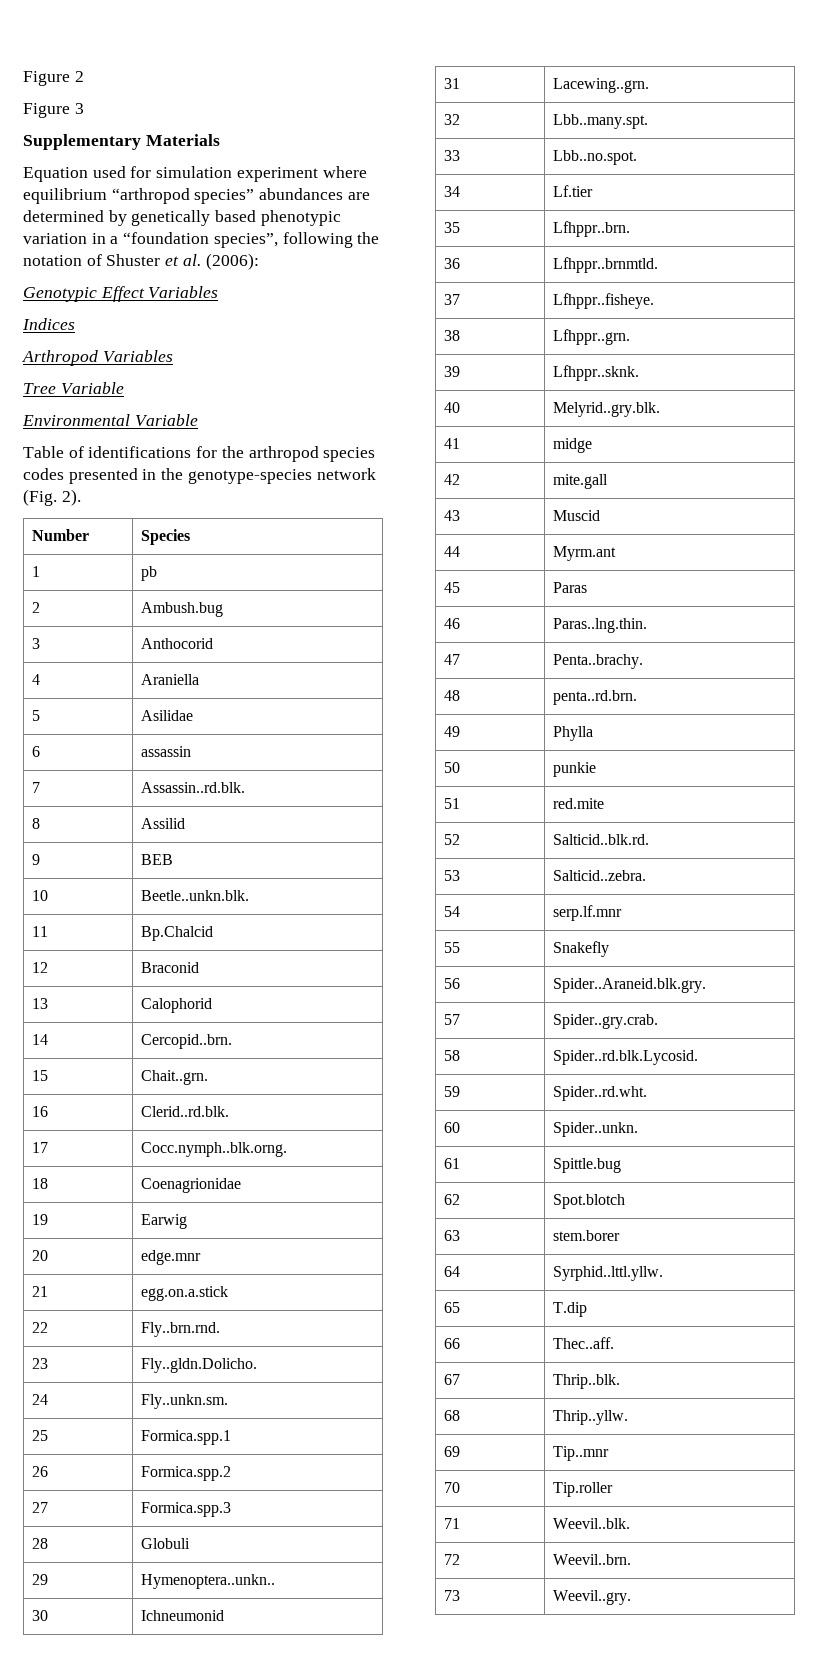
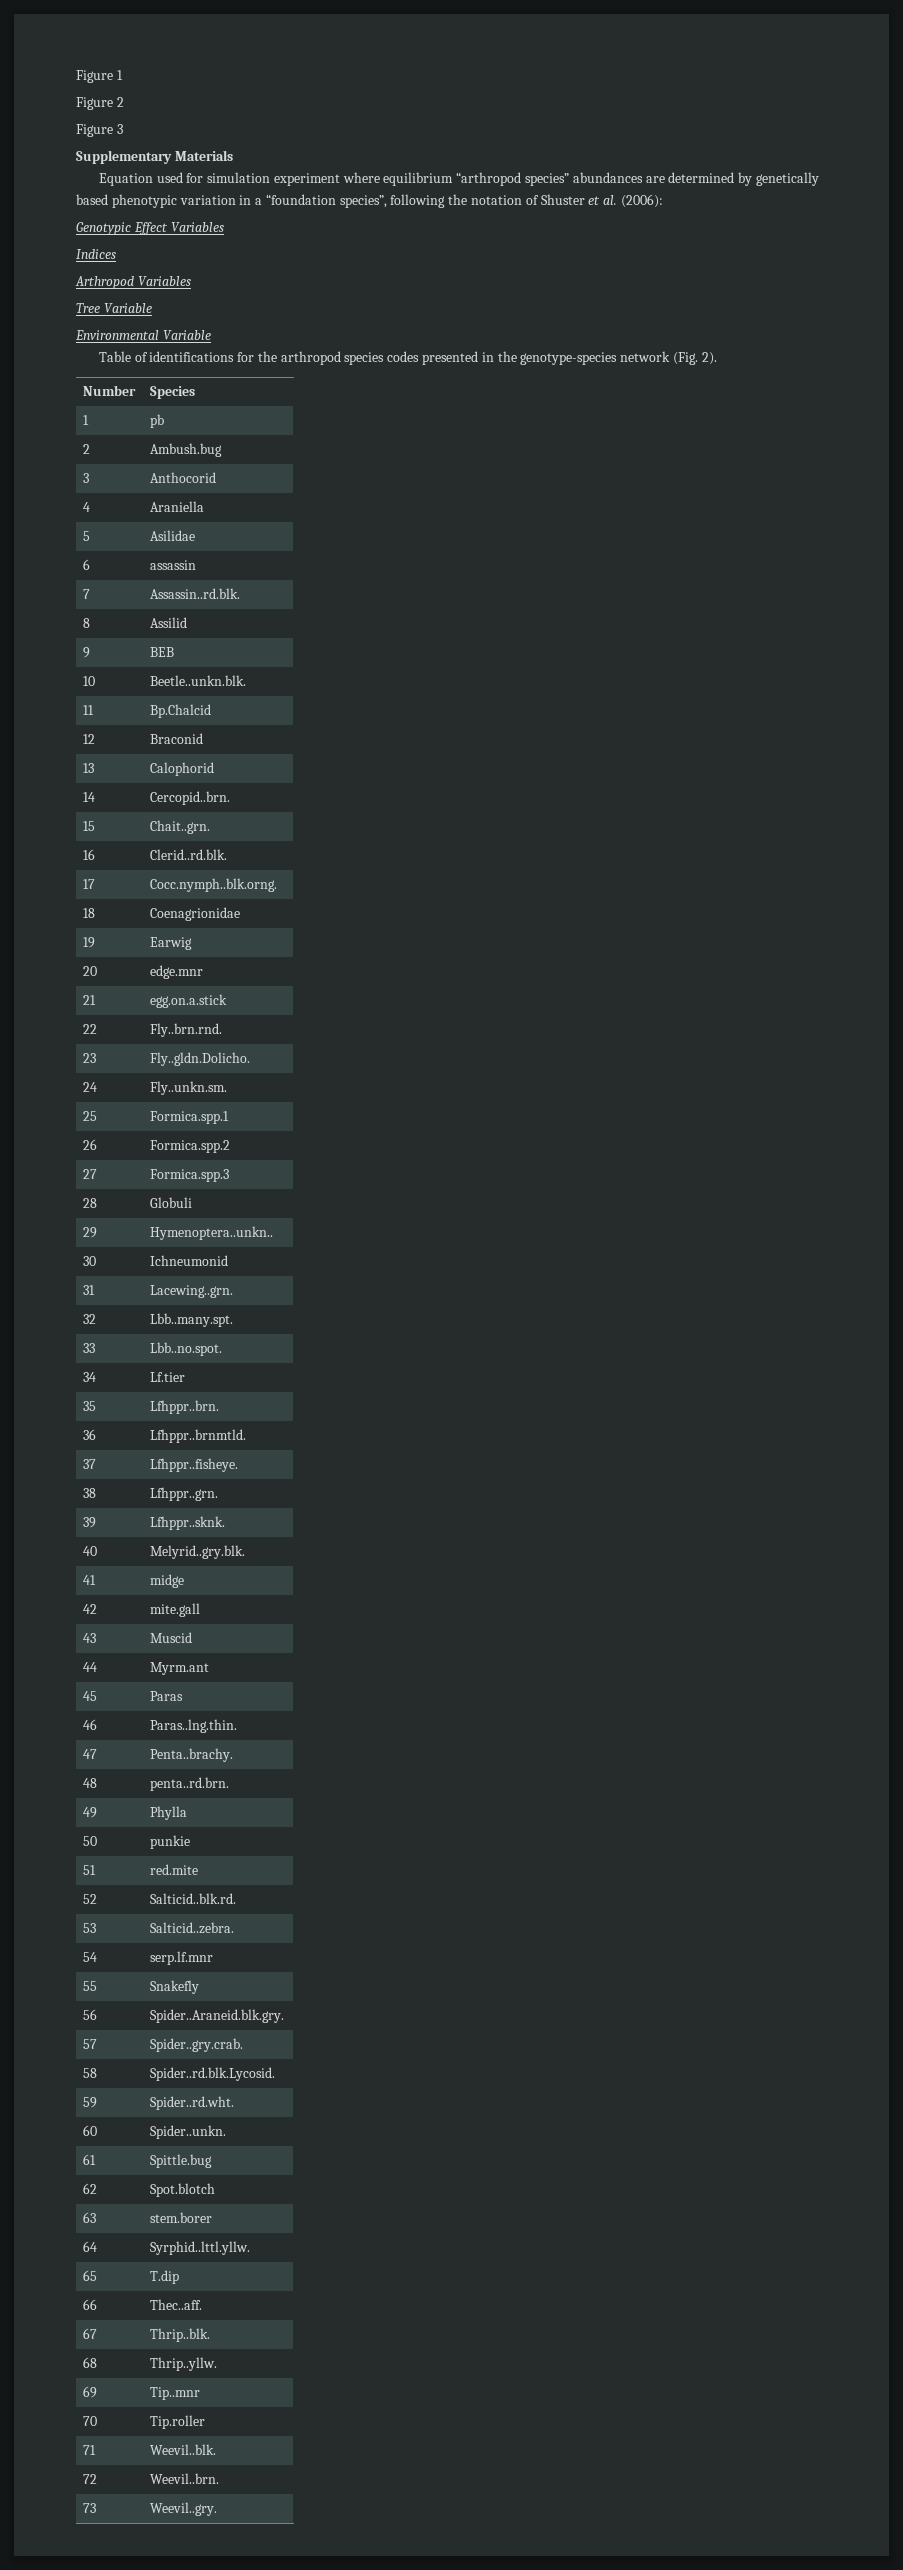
[23,71,70,86] Figure -> [76,70,123,83] [76,97,113,110] Figure 1 // Figure

